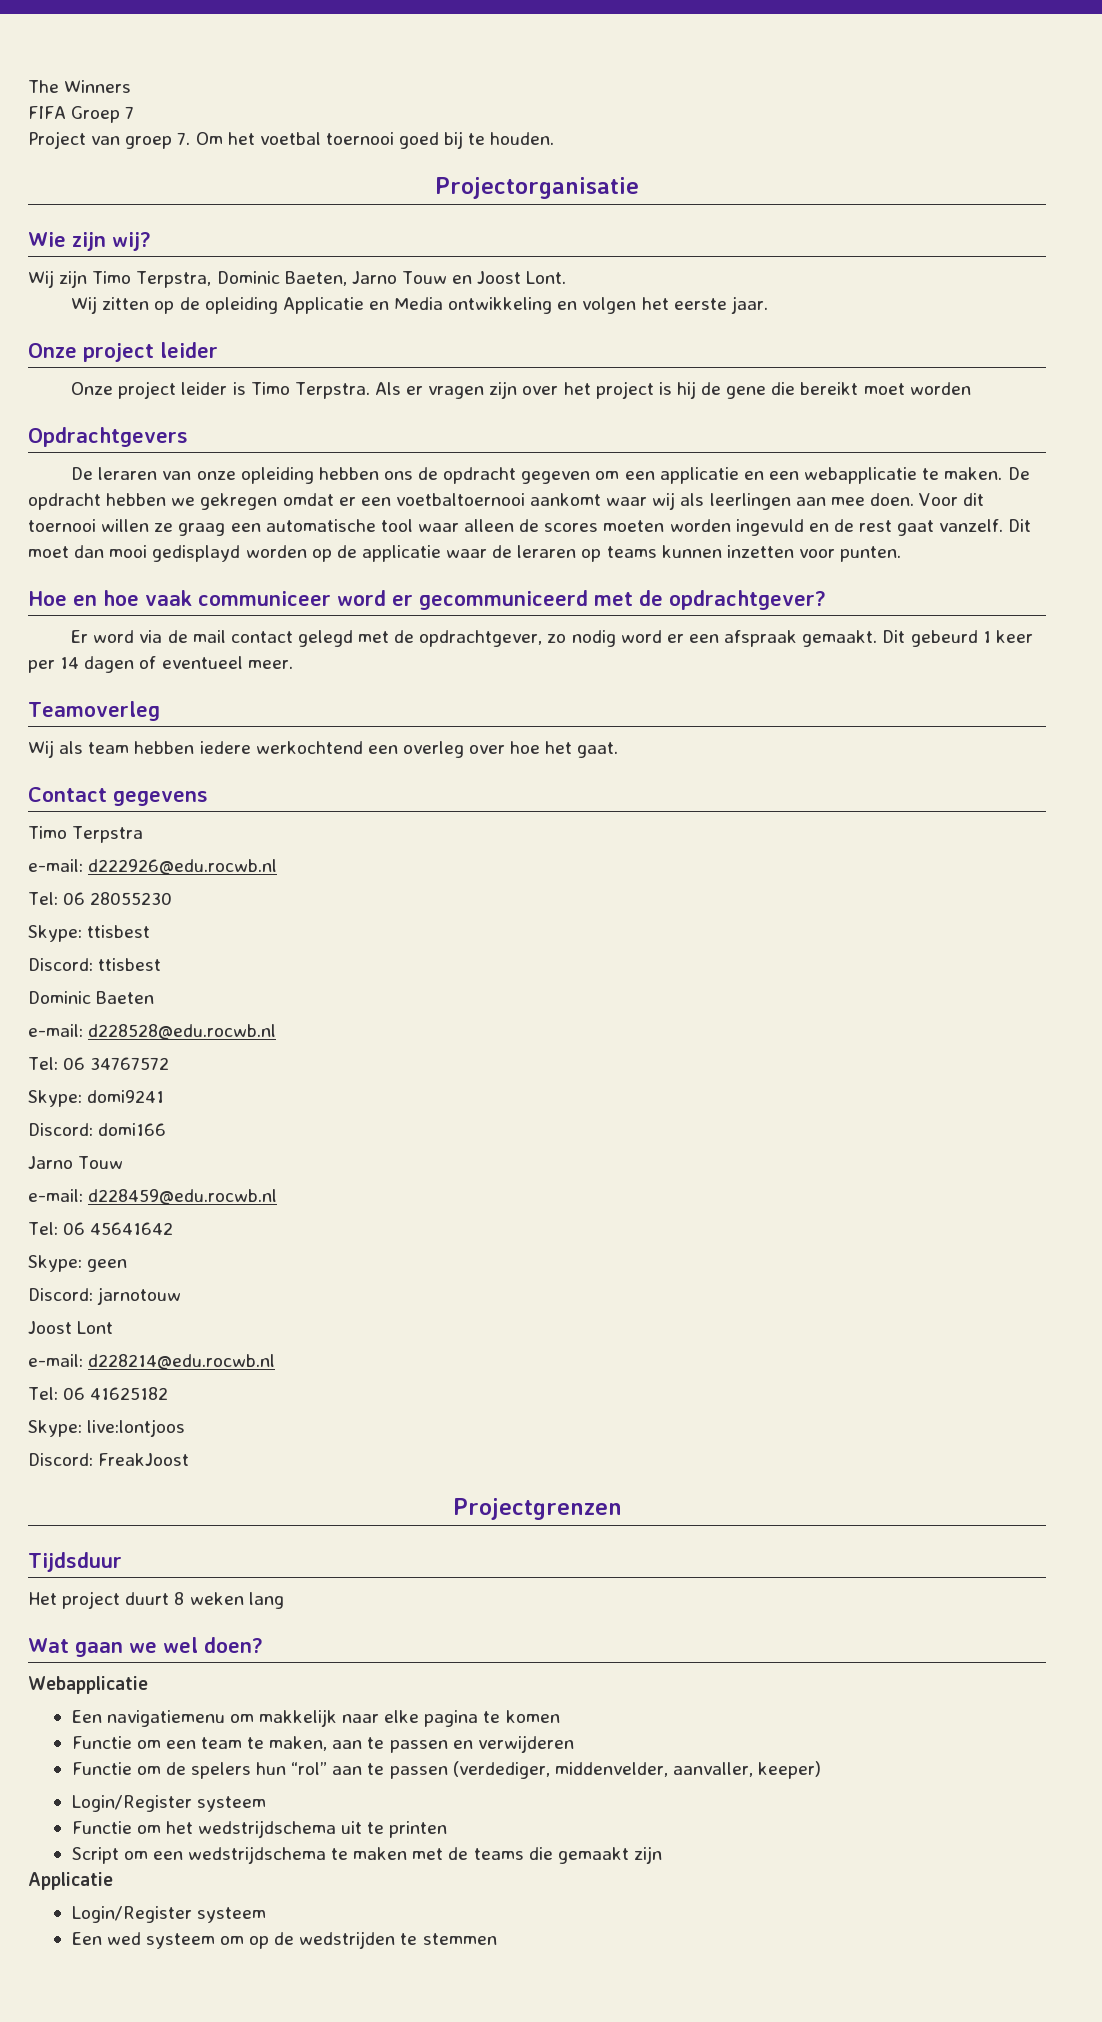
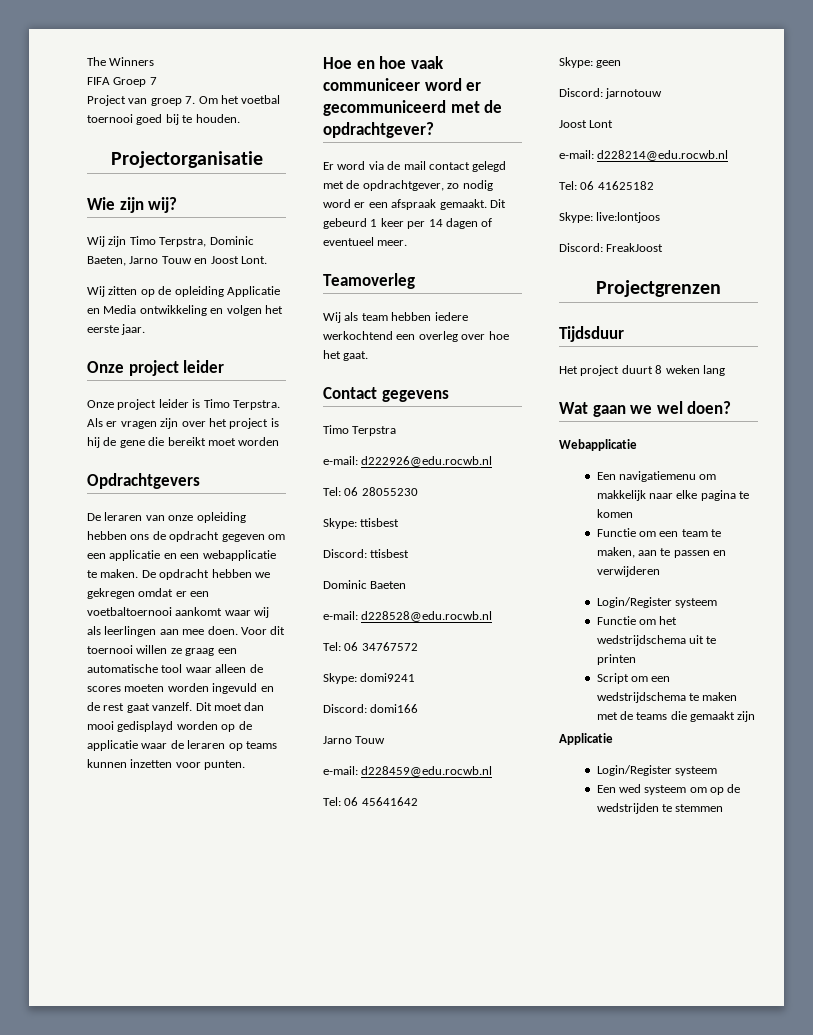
[71,1761,822,1779] // Functie om de spelers hun “rol” aan te passen (verdediger, middenvelder, aanvaller, keeper) -> (660, 571) none

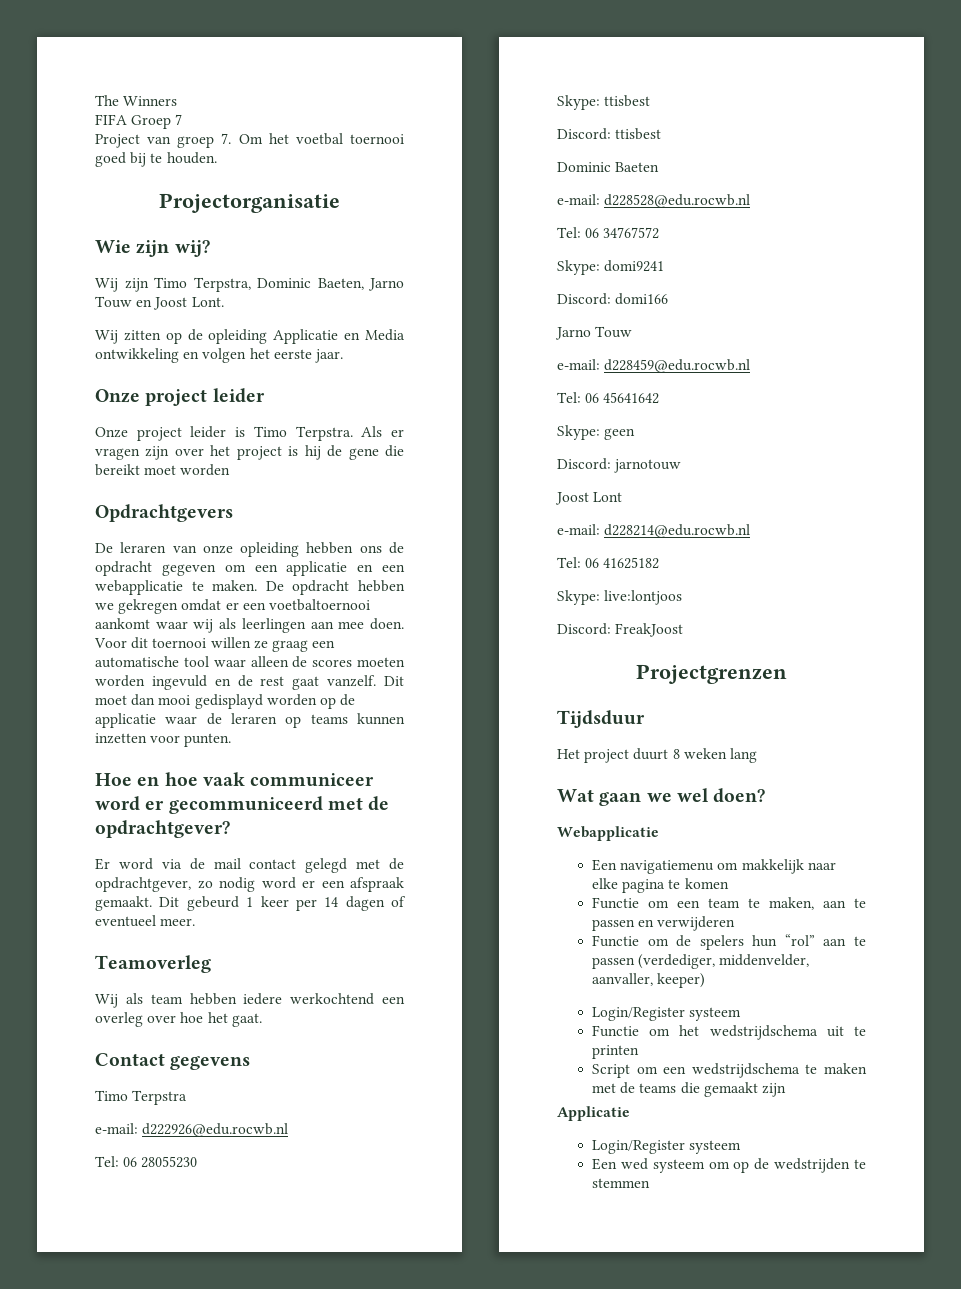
(660, 571) none -> [592,934,866,950] [592,954,810,969] [592,973,706,988] // Functie om de spelers hun “rol” aan te passen (verdediger, middenvelder, aanvaller, keeper)

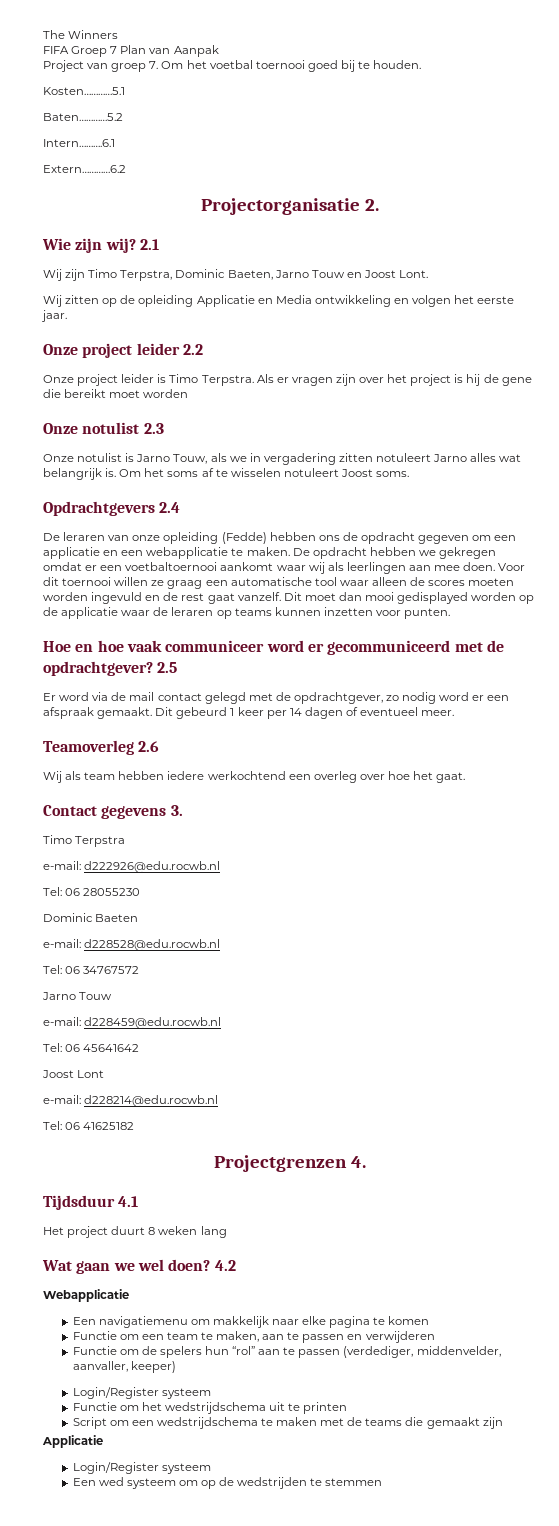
(183, 119) none -> [120,45,219,57] Plan van Aanpak
(217, 158) none -> [43,87,125,95] [43,113,123,121] [43,139,115,147] [43,165,126,173] // Kosten…………5.1 // Baten…………5.2 // Intern……….6.1 // Extern…………6.2
(340, 203) none -> [364,199,379,211] 2.
(210, 248) none -> [139,239,159,250] 2.1
(265, 395) none -> [182,344,203,355] 2.2
(231, 470) none -> [43,422,164,434] [43,453,522,465] [43,468,410,480] // Onze notulist 2.3 // Onze notulist is Jarno Touw, als we in vergadering zitten notuleert Jarno alles wat belangrijk is. Om het soms af te wisselen notuleert Joost soms.
(233, 513) none -> [159,502,181,513] 2.4
(300, 549) none -> [221,532,267,544] (Fedde)
[194,694,263,709] gedisplayd -> [397,592,469,604] gedisplayed
(230, 829) none -> [157,662,178,673] 2.5
(211, 964) none -> [138,741,160,752] 2.6
(251, 1063) none -> [170,805,183,816] 3.
[557,95,651,110] [557,128,662,140] // Skype: ttisbest // Discord: ttisbest -> (141, 892) none
[557,260,665,275] [557,293,669,305] // Skype: domi9241 // Discord: domi166 -> (140, 970) none
[557,425,636,440] [557,458,682,473] // Skype: geen // Discord: jarnotouw -> (140, 1048) none
[557,590,683,605] [557,623,684,637] // Skype: live:lontjoos // Discord: FreakJoost -> (135, 1126) none
(787, 674) none -> [350,1156,366,1168] 4.
(645, 719) none -> [118,1196,139,1207] 4.1
(766, 795) none -> [214,1260,236,1271] 4.2

